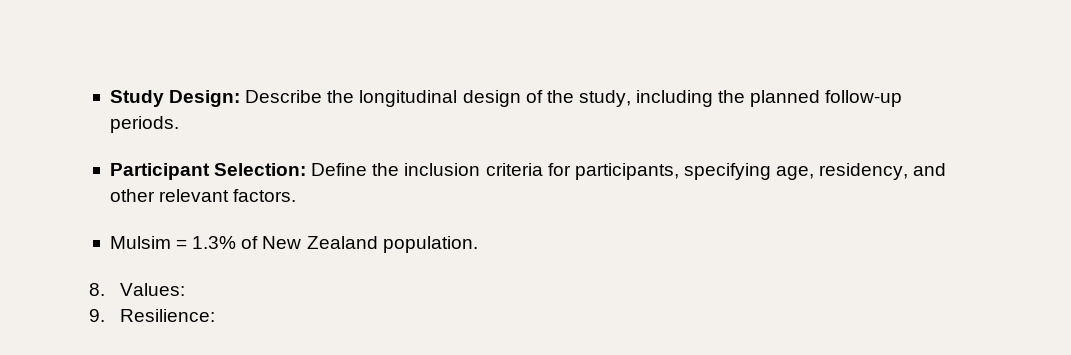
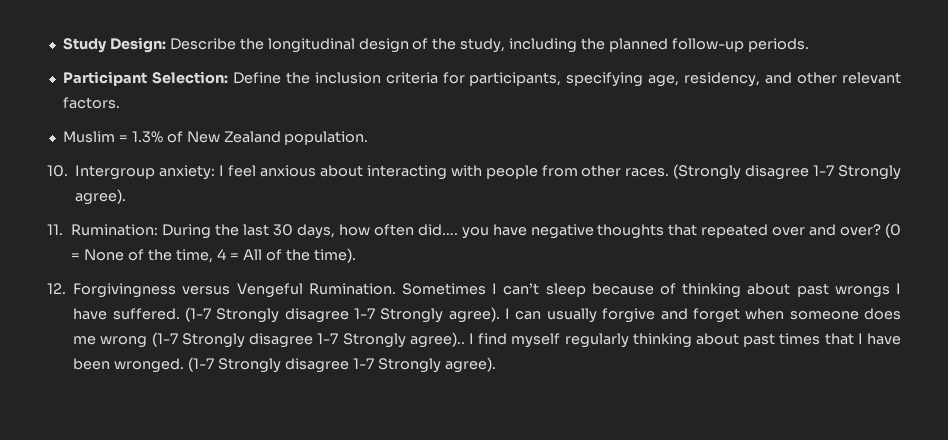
[109,236,171,249] Mulsim -> [62,131,115,143] Muslim
[89,283,186,296] [89,309,216,322] 8. Values: // 9. Resilience: -> [47,164,901,180] [75,189,127,205] [47,223,901,239] [71,248,356,263] [47,283,901,298] [73,307,901,323] [73,332,902,348] [73,357,496,373] 10. Intergroup anxiety: I feel anxious about interacting with people from other races. (Strongly disagree 1-7 Strongly agree). // 11. Rumination: During the last 30 days, how often did…. you have negative thoughts that repeated over and over? (0 = None of the time, 4 = All of the time). // 12. Forgivingness versus Vengeful Rumination. Sometimes I can’t sleep because of thinking about past wrongs I have suffered. (1-7 Strongly disagree 1-7 Strongly agree). I can usually forgive and forget when someone does me wrong (1-7 Strongly disagree 1-7 Strongly agree).. I find myself regularly thinking about past times that I have been wronged. (1-7 Strongly disagree 1-7 Strongly agree).

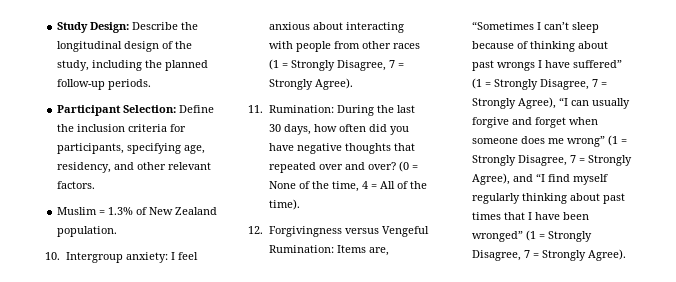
[625,164,901,180] [75,189,127,205] races. (Strongly disagree 1-7 Strongly agree). -> [392,43,420,49] [268,59,404,71] [268,78,353,90] races (1 = Strongly Disagree, 7 = Strongly Agree).
[417,224,458,236] did…. -> [368,124,387,132] did
[308,283,487,295] Rumination. Sometimes -> [268,245,389,256] [471,21,534,30] Rumination: Items are, “Sometimes
[112,307,511,323] suffered. (1-7 Strongly disagree 1-7 Strongly agree). I -> [572,60,622,68] [471,78,607,90] [471,97,568,109] suffered” (1 = Strongly Disagree, 7 = Strongly Agree), “I
[100,332,474,348] wrong (1-7 Strongly disagree 1-7 Strongly agree).. I -> [566,135,627,147] [471,155,632,166] [471,173,545,185] wrong” (1 = Strongly Disagree, 7 = Strongly Agree), and “I
[114,357,496,373] wronged. (1-7 Strongly disagree 1-7 Strongly agree). -> [471,230,592,242] [471,249,626,261] wronged” (1 = Strongly Disagree, 7 = Strongly Agree).

